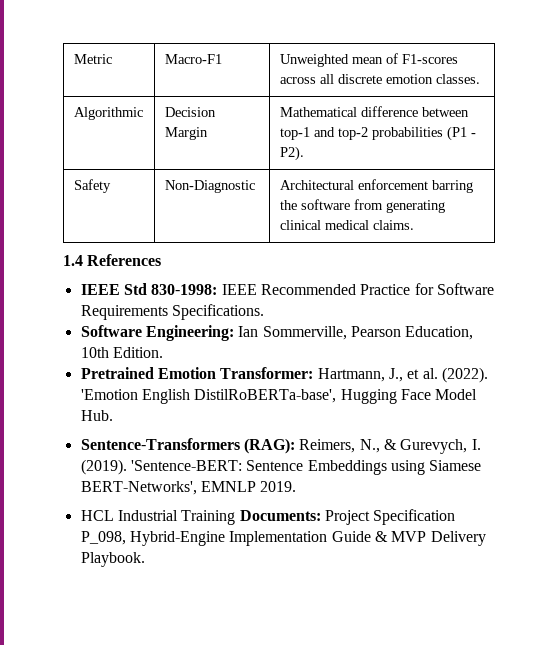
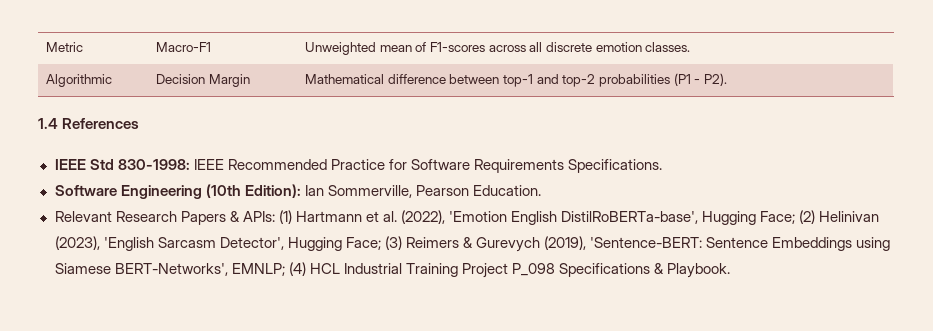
[73,179,111,193] [164,180,255,193] [279,179,473,193] [279,199,445,213] [279,220,414,230] // Safety | Non-Diagnostic | Architectural enforcement barring the software from generating clinical medical claims. -> (727, 79) none
[145,325,474,341] [80,347,163,358] [80,367,403,382] Engineering: Ian Sommerville, Pearson Education, 10th Edition. // Pretrained Emotion Transformer: Hartmann, J., -> [120,184,541,199] [54,210,362,225] Engineering (10th Edition): Ian Sommerville, Pearson Education. // Relevant Research Papers & APIs: (1) Hartmann
[441,367,488,383] (2022). -> [400,210,445,224] (2022),
[400,389,478,400] [80,410,113,421] [80,438,481,454] [80,459,127,475] Face Model Hub. // Sentence-Transformers (RAG): Reimers, N., & Gurevych, I. (2019). -> [760,210,880,224] [54,236,587,252] Face; (2) Helinivan (2023), 'English Sarcasm Detector', Hugging Face; (3) Reimers & Gurevych (2019),
[200,481,297,492] EMNLP 2019. // -> [231,262,306,276] EMNLP; (4)
[239,509,456,525] [80,531,486,546] Documents: Project Specification P_098, Hybrid-Engine Implementation Guide & MVP Delivery -> [461,263,664,278] Project P_098 Specifications &

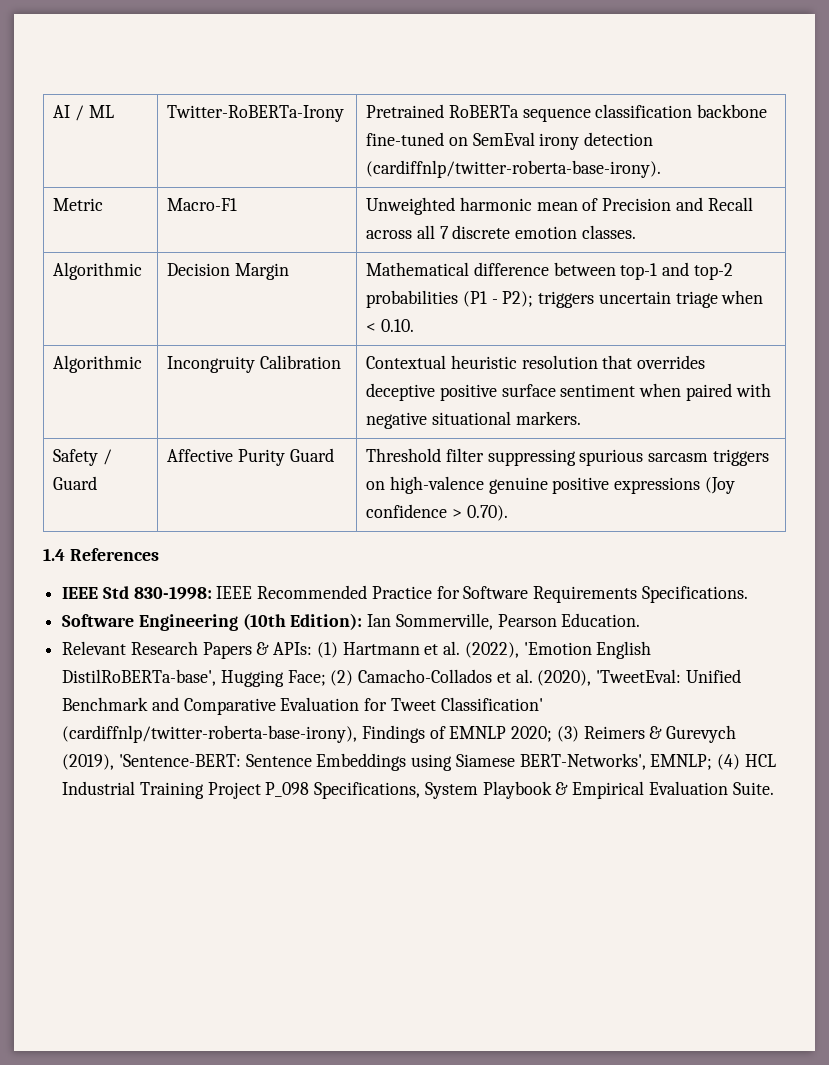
(46, 47) none -> [53,105,114,121] [167,105,345,122] [366,104,768,122] [366,132,654,150] [366,160,662,178] AI / ML | Twitter-RoBERTa-Irony | Pretrained RoBERTa sequence classification backbone fine-tuned on SemEval irony detection (cardiffnlp/twitter-roberta-base-irony). //
(377, 48) none -> [459,197,532,211] harmonic
[430,42,486,52] F1-scores -> [602,197,753,211] Precision and Recall
(543, 47) none -> [439,226,449,239] 7
[703,73,727,86] P2). -> [502,290,764,308] [366,319,414,332] [53,355,143,373] [167,355,341,373] [366,355,706,369] [366,383,771,401] [366,411,581,429] [53,449,112,466] [53,476,98,490] [167,448,334,466] [366,448,769,466] [366,476,735,494] [366,504,508,521] P2); triggers uncertain triage when < 0.10. // Algorithmic | Incongruity Calibration | Contextual heuristic resolution that overrides deceptive positive surface sentiment when paired with negative situational markers. // Safety / Guard | Affective Purity Guard | Threshold filter suppressing spurious sarcasm triggers on high-valence genuine positive expressions (Joy confidence > 0.70).
[819,211,880,222] [54,236,381,251] Helinivan (2023), 'English Sarcasm Detector', Hugging Face; -> [358,669,741,686] [62,697,543,715] [62,725,553,743] Camacho-Collados et al. (2020), 'TweetEval: Unified Benchmark and Comparative Evaluation for Tweet Classification' (cardiffnlp/twitter-roberta-base-irony), Findings of EMNLP 2020;
[558,263,731,278] Specifications & Playbook. -> [314,781,774,799] Specifications, System Playbook & Empirical Evaluation Suite.

